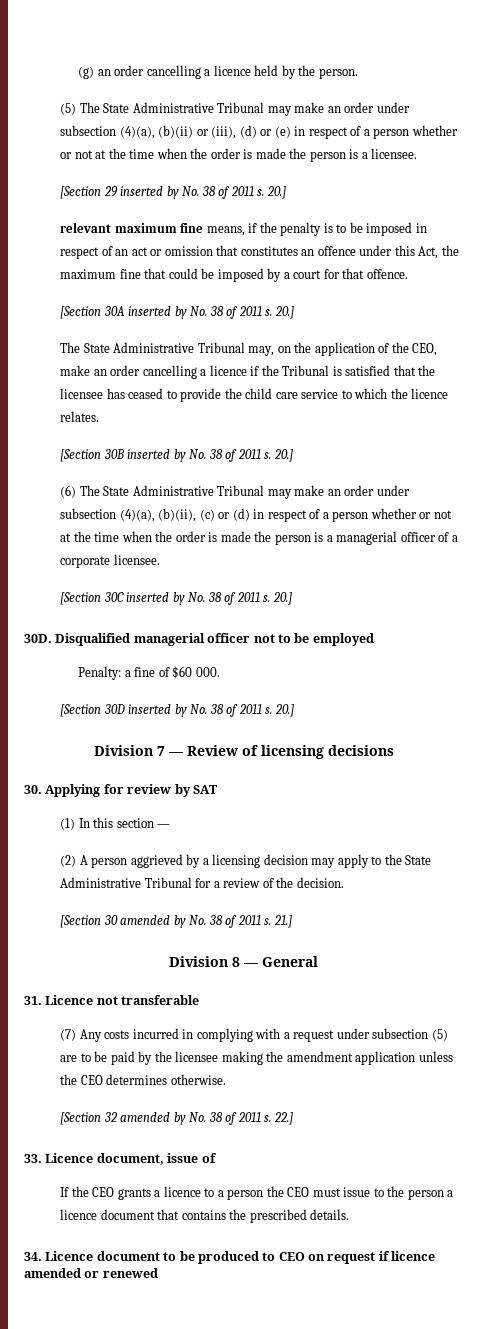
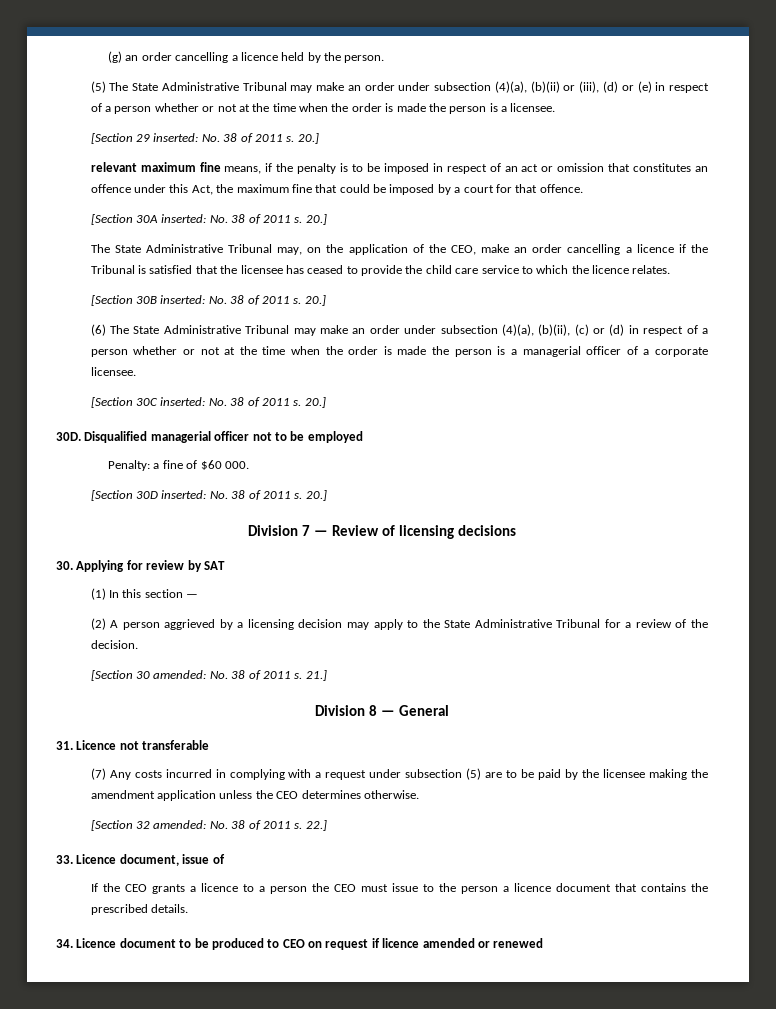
[120,186,179,199] inserted by -> [153,133,199,142] inserted:
[128,306,187,319] inserted by -> [161,214,207,223] inserted:
[127,449,186,462] inserted by -> [160,295,206,304] inserted:
[126,592,185,605] inserted by -> [160,397,206,406] inserted:
[128,704,187,717] inserted by -> [161,490,207,499] inserted:
[120,915,186,928] amended by -> [153,670,207,679] amended:
[120,1112,186,1125] amended by -> [153,820,207,829] amended:

